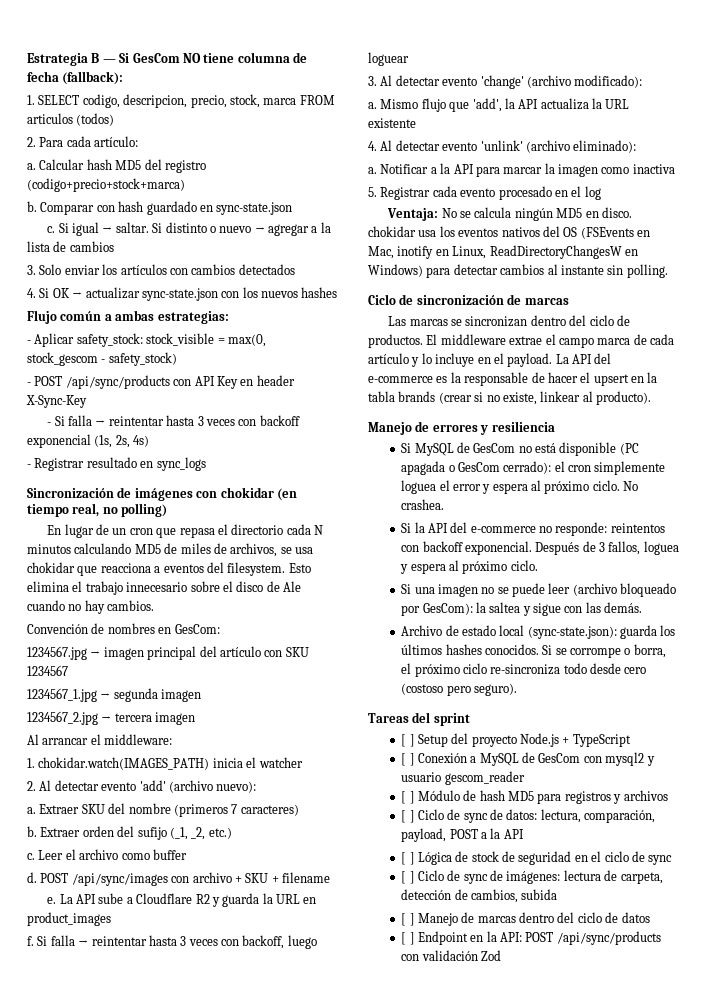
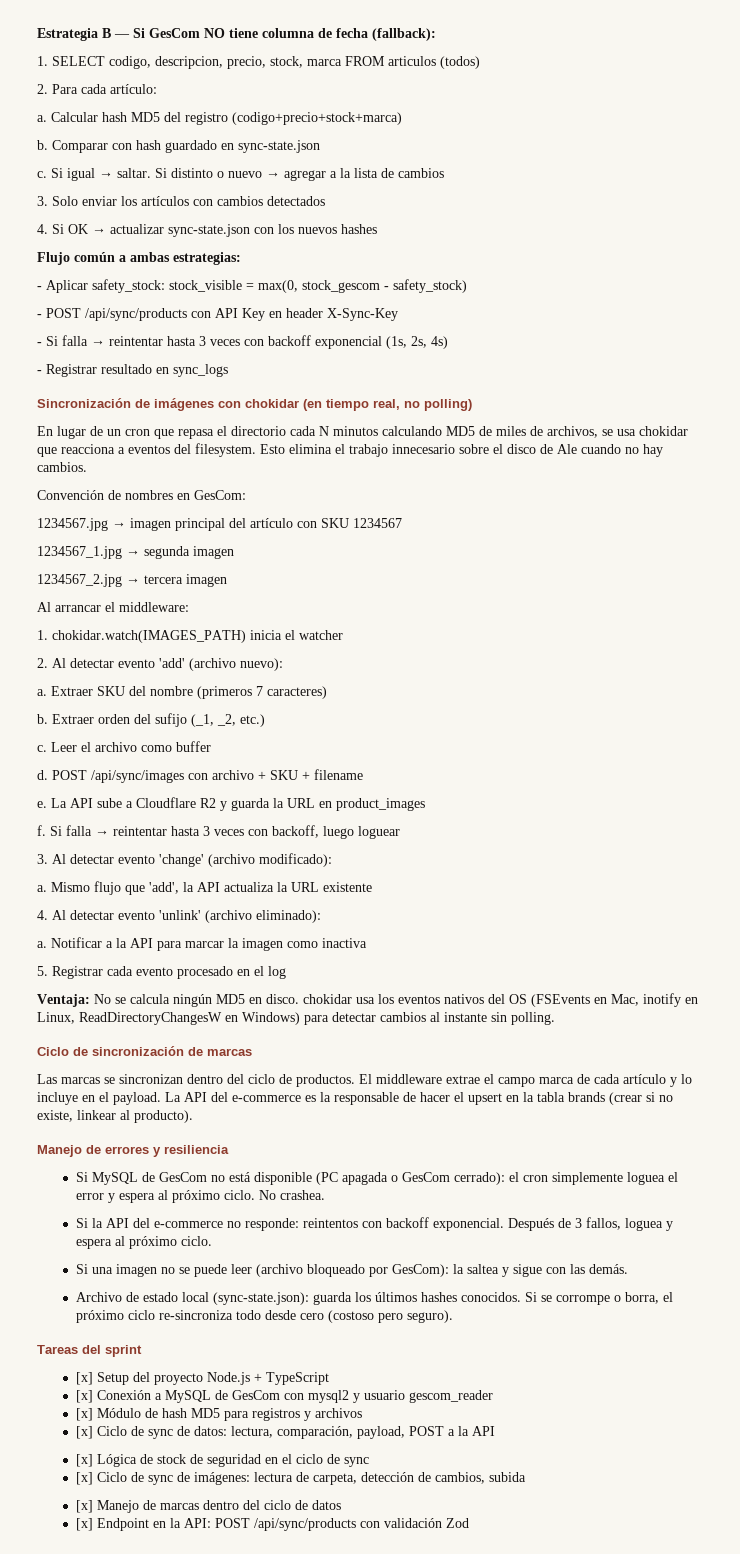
[401,734,415,747] [ ] -> [75,1372,93,1385] [x]
[401,753,415,766] [ ] -> [75,1390,93,1403] [x]
[401,791,415,804] [ ] -> [75,1408,93,1421] [x]
[401,810,415,823] [ ] -> [75,1426,93,1439] [x]
[401,852,415,865] [ ] -> [75,1454,93,1467] [x]
[401,871,415,884] [ ] -> [75,1472,93,1485] [x]
[401,913,415,926] [ ] -> [75,1500,93,1513] [x]
[401,932,415,945] [ ] -> [75,1518,93,1531] [x]

